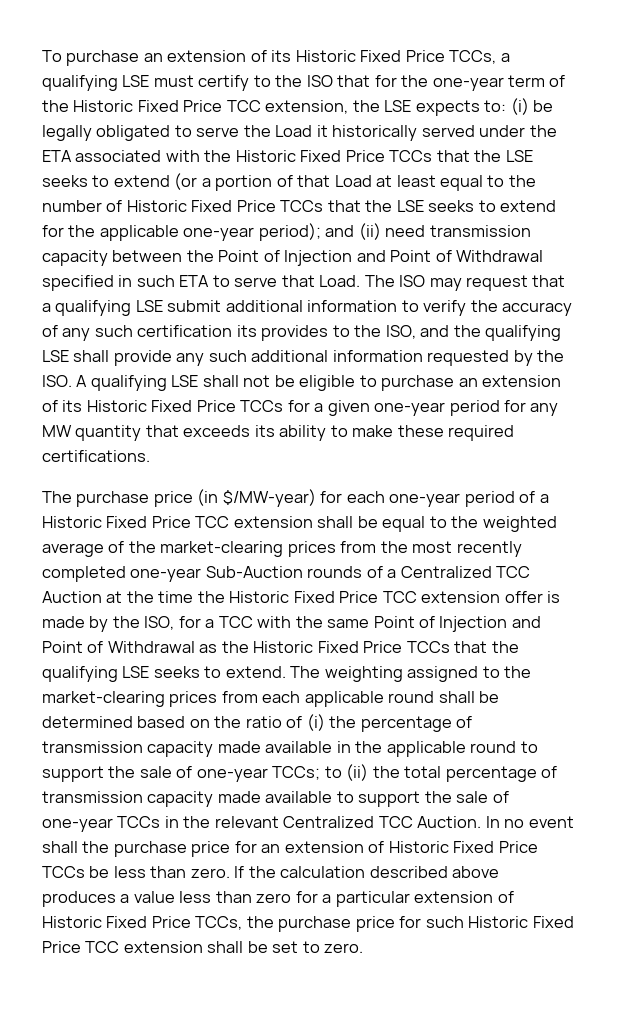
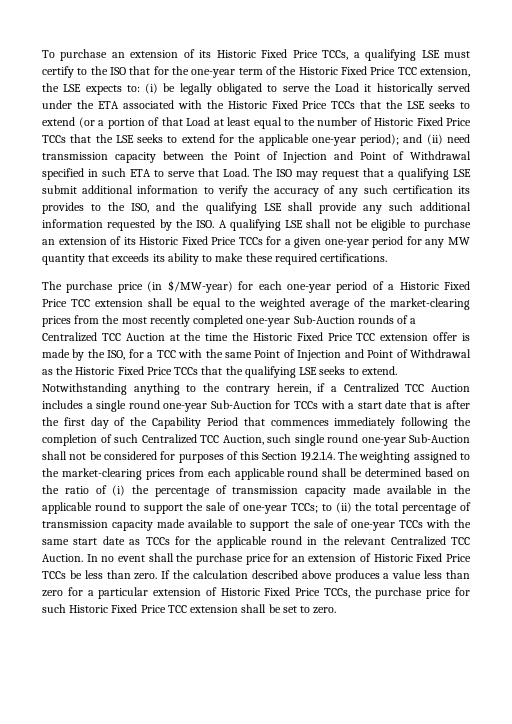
(286, 672) none -> [42,383,470,395] [42,400,470,412] [42,417,471,429] [42,434,470,446] [42,451,335,463] Notwithstanding anything to the contrary herein, if a Centralized TCC Auction includes a single round one-year Sub-Auction for TCCs with a start date that is after the first day of the Capability Period that commences immediately following the completion of such Centralized TCC Auction, such single round one-year Sub-Auction shall not be considered for purposes of this Section 19.2.1.4.
(161, 822) none -> [425,519,471,528] [42,536,303,548] with the same start date as TCCs for the applicable round

